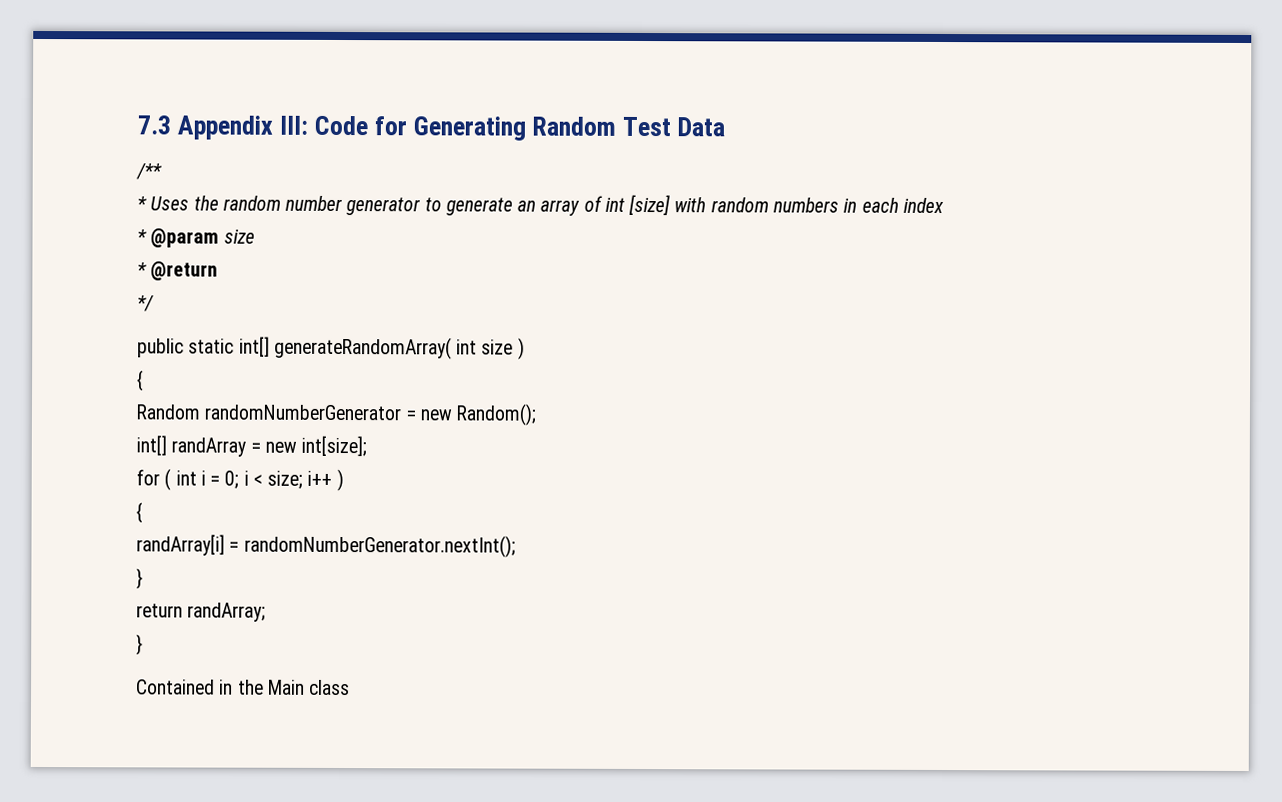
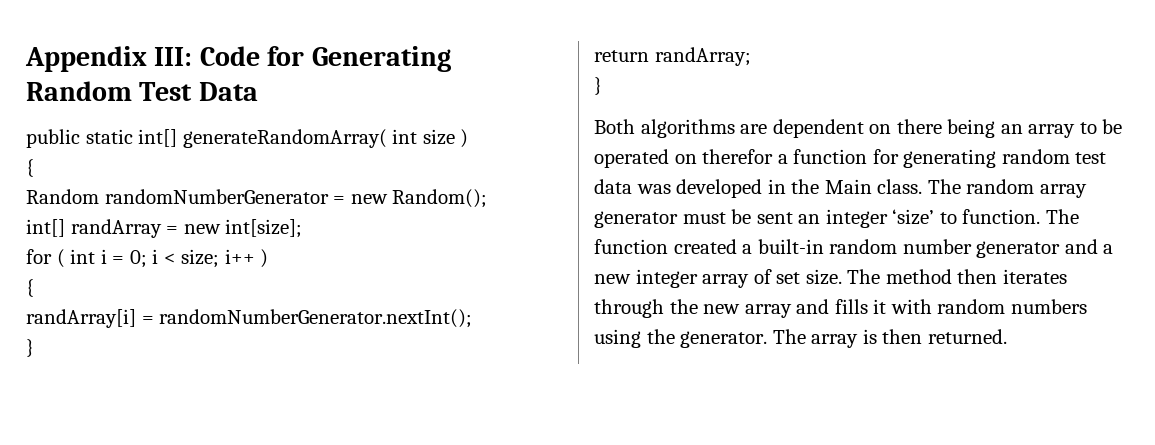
[137,115,171,135] 7.3 -> (25, 59) none
[136,163,162,180] [137,194,944,216] [137,228,255,248] [137,261,219,281] [137,295,154,312] // /** // * Uses the random number generator to generate an array of int [size] with random numbers in each index // * @param size // * @return // */ -> (258, 91) none
[136,679,351,696] Contained in the Main class -> [594,119,1123,138] [594,149,1107,168] [594,179,1087,198] [594,209,1079,228] [594,239,1114,258] [594,269,1067,288] [594,299,1087,318] [594,329,1007,348] Both algorithms are dependent on there being an array to be operated on therefor a function for generating random test data was developed in the Main class. The random array generator must be sent an integer ‘size’ to function. The function created a built-in random number generator and a new integer array of set size. The method then iterates through the new array and fills it with random numbers using the generator. The array is then returned.

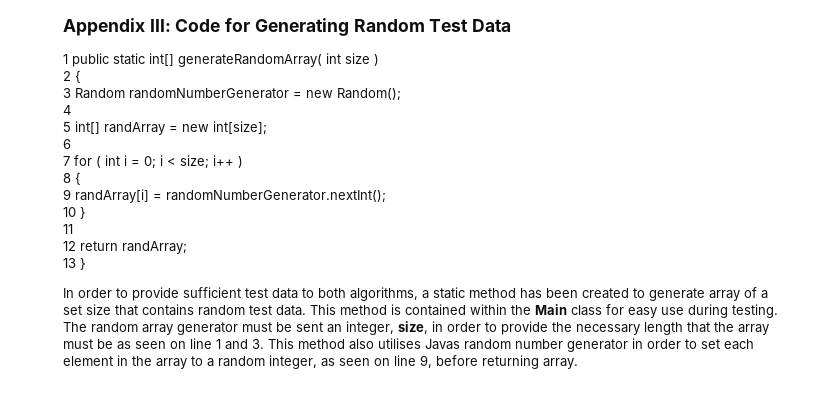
(258, 91) none -> [63,54,68,64] 1
[26,159,34,177] { // -> [63,70,81,83] [63,88,71,98] 2 { // 3
(488, 198) none -> [63,105,71,115] [63,122,71,132] 4 // 5
(303, 228) none -> [63,139,71,149] [63,156,70,166] 6 // 7
[26,279,34,297] { // -> [63,172,81,185] [63,189,71,200] 8 { // 9
[26,339,34,357] } // -> [63,207,86,219] [63,224,73,234] [63,241,76,251] 10 } // 11 // 12
[594,77,602,95] [594,119,1123,138] [594,149,1107,168] [594,179,923,198] } // Both algorithms are dependent on there being an array to be operated on therefor a function for generating random test data was developed in the Main class. -> [63,258,86,270] [63,287,768,301] [63,304,778,318] 13 } // In order to provide sufficient test data to both algorithms, a static method has been created to generate array of a set size that contains random test data. This method is contained within the Main class for easy use during testing.
[825,209,1079,228] [594,239,1114,258] [594,269,1067,288] [594,299,1087,318] [594,329,1007,348] integer ‘size’ to function. The function created a built-in random number generator and a new integer array of set size. The method then iterates through the new array and fills it with random numbers using the generator. The array is then returned. -> [346,321,769,335] [63,338,754,352] [63,355,578,369] integer, size, in order to provide the necessary length that the array must be as seen on line 1 and 3. This method also utilises Javas random number generator in order to set each element in the array to a random integer, as seen on line 9, before returning array.

